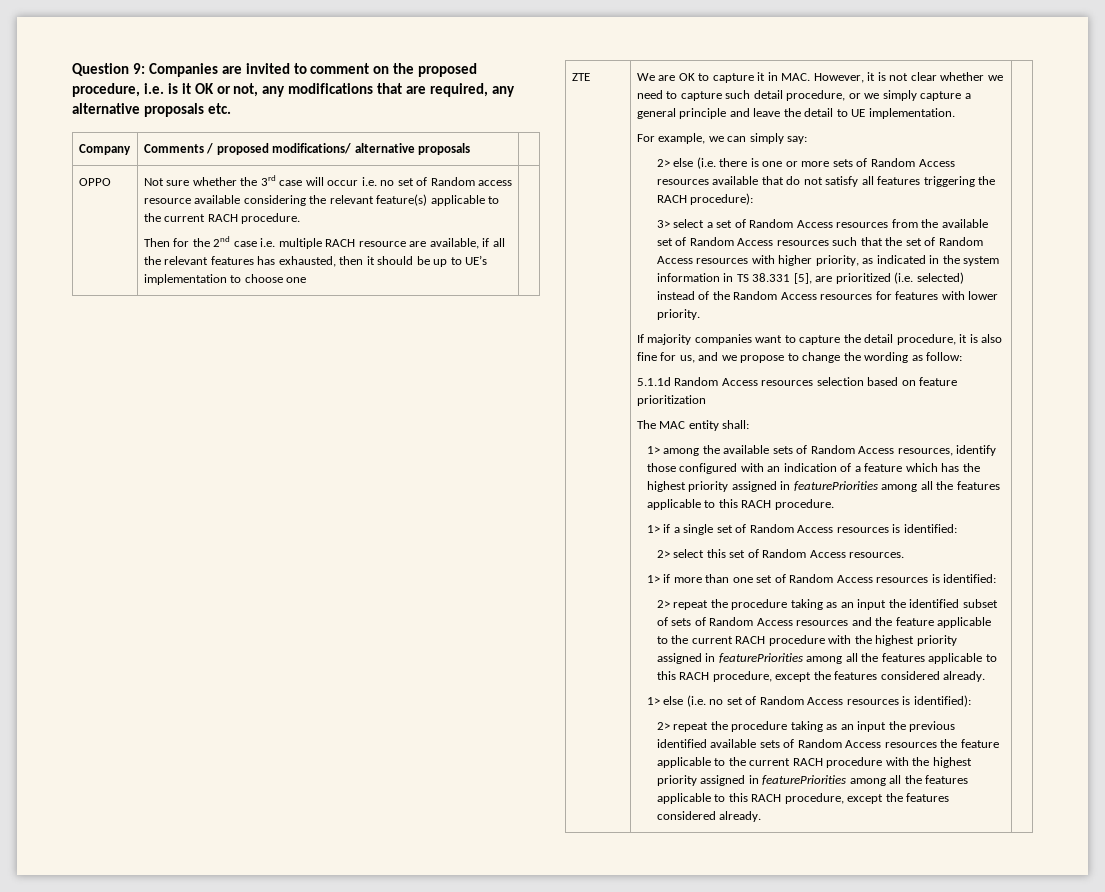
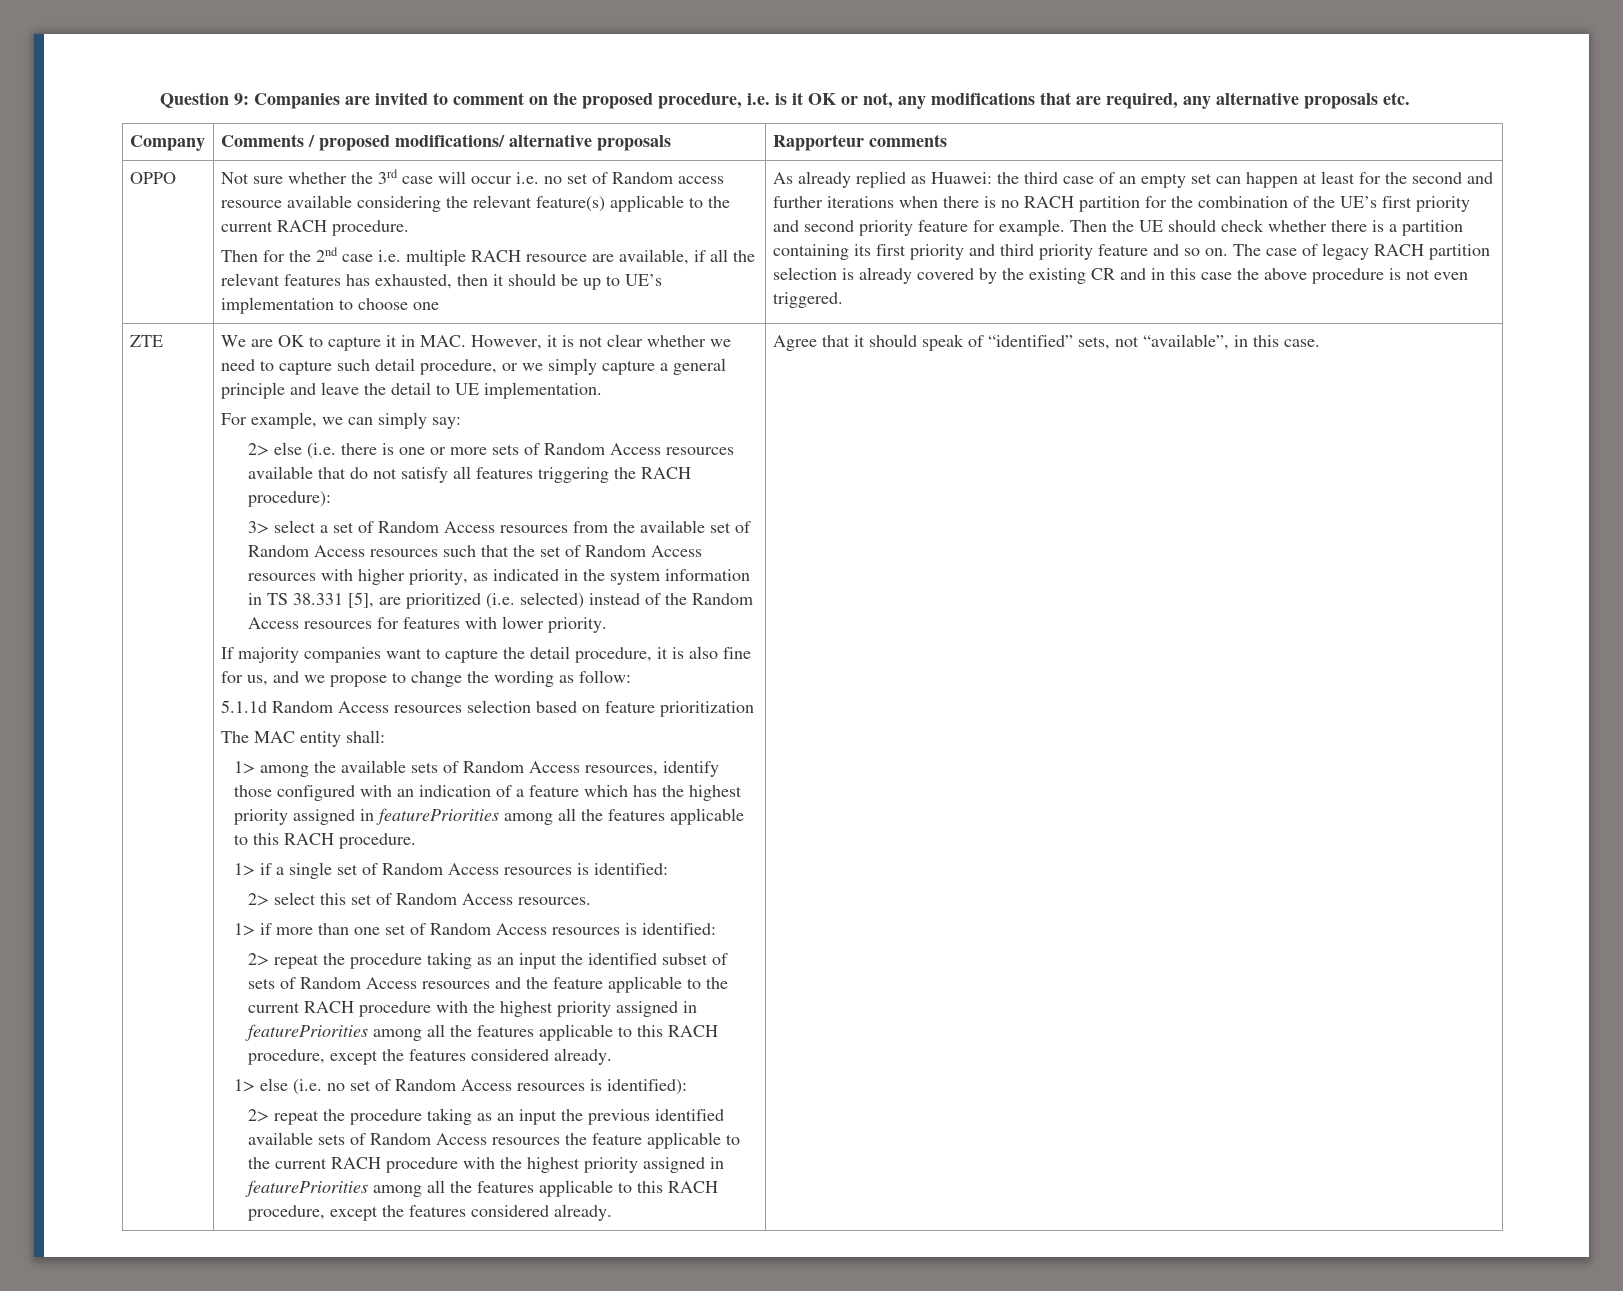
(471, 149) none -> [772,134,947,151] Rapporteur comments
(307, 280) none -> [772,171,1493,188] [772,196,1470,212] [772,219,1463,236] [772,243,1490,260] [772,267,1468,284] [772,292,843,308] As already replied as Huawei: the third case of an empty set can happen at least for the second and further iterations when there is no RACH partition for the combination of the UE’s first priority and second priority feature for example. Then the UE should check whether there is a partition containing its first priority and third priority feature and so on. The case of legacy RACH partition selection is already covered by the existing CR and in this case the above procedure is not even triggered.
(762, 816) none -> [772,334,1320,351] Agree that it should speak of “identified” sets, not “available”, in this case.

